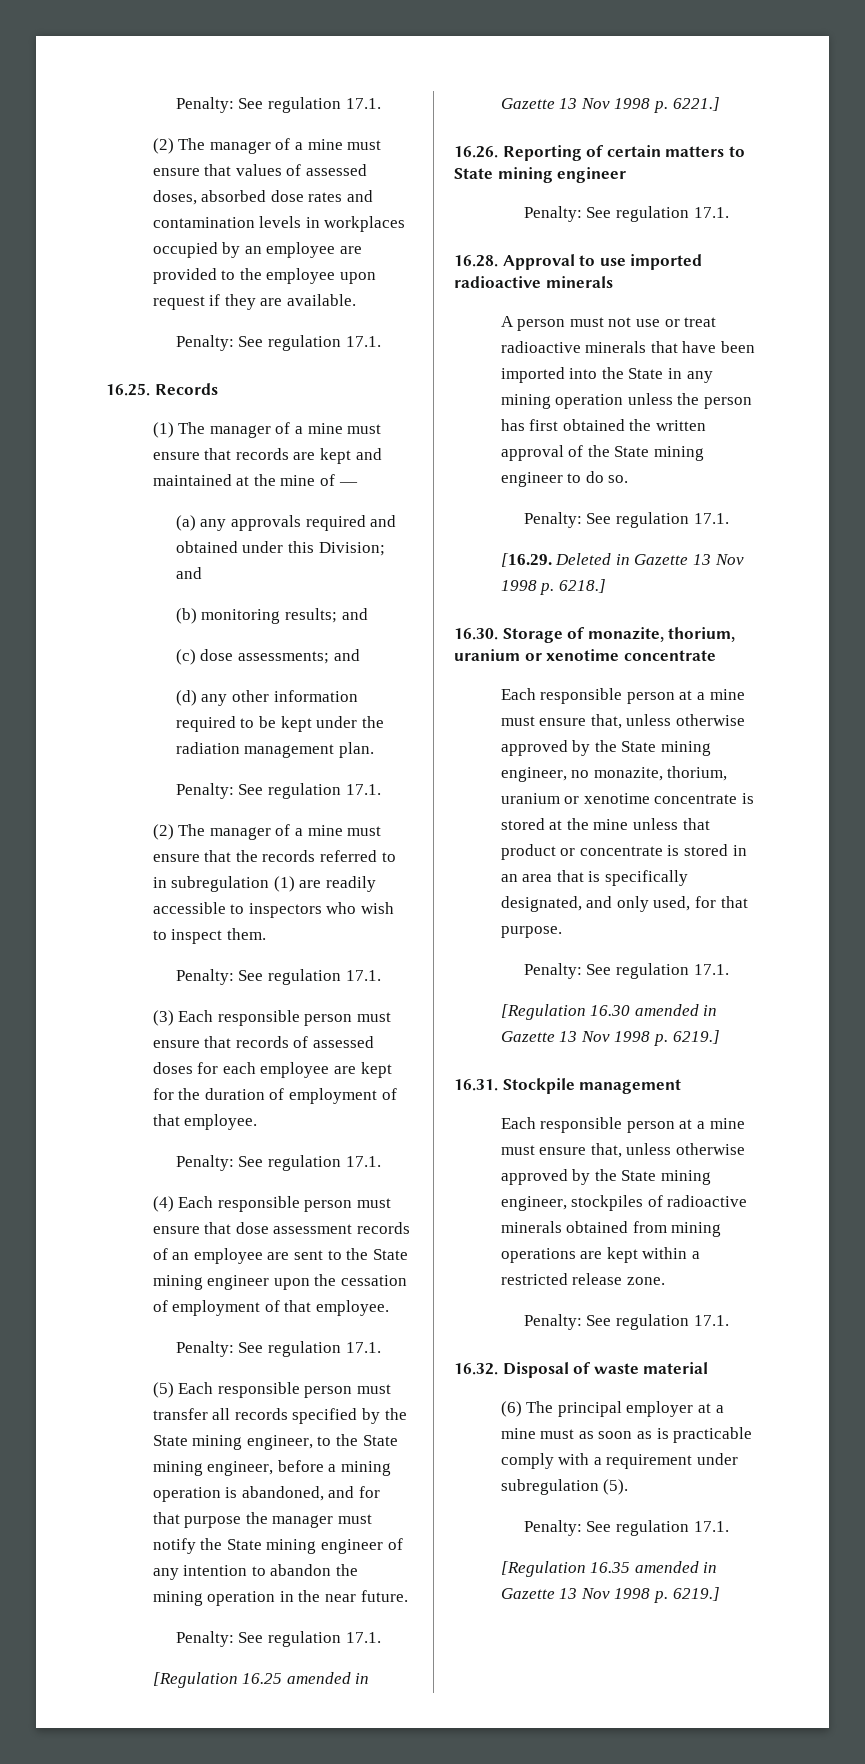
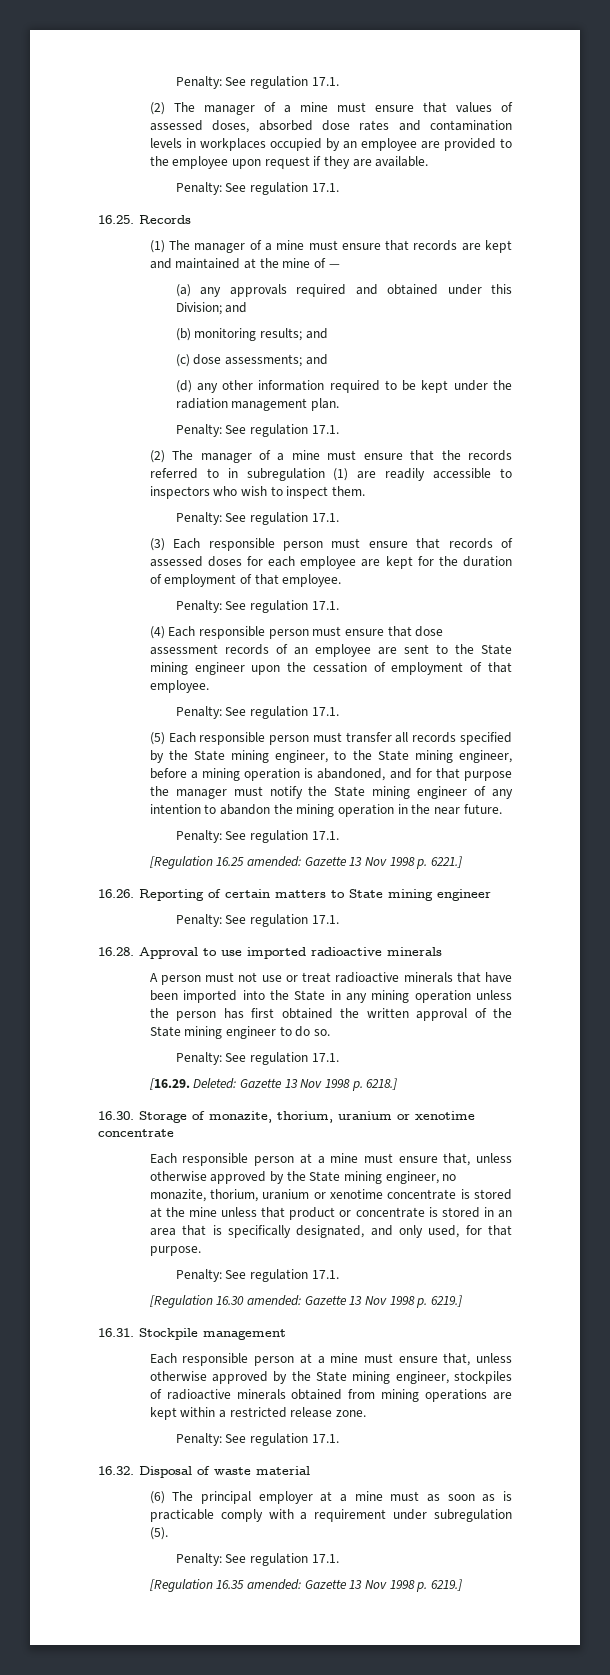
[286,1672,370,1684] amended in -> [247,856,302,867] amended:
[555,553,630,565] Deleted in -> [193,1078,237,1089] Deleted:
[634,1004,718,1016] amended in -> [247,1295,302,1306] amended:
[634,1561,718,1573] amended in -> [247,1579,302,1590] amended:

